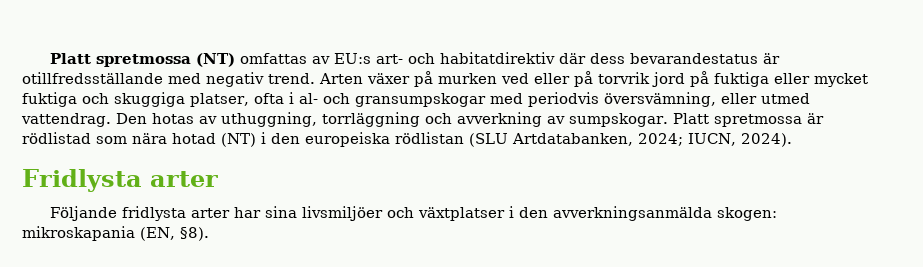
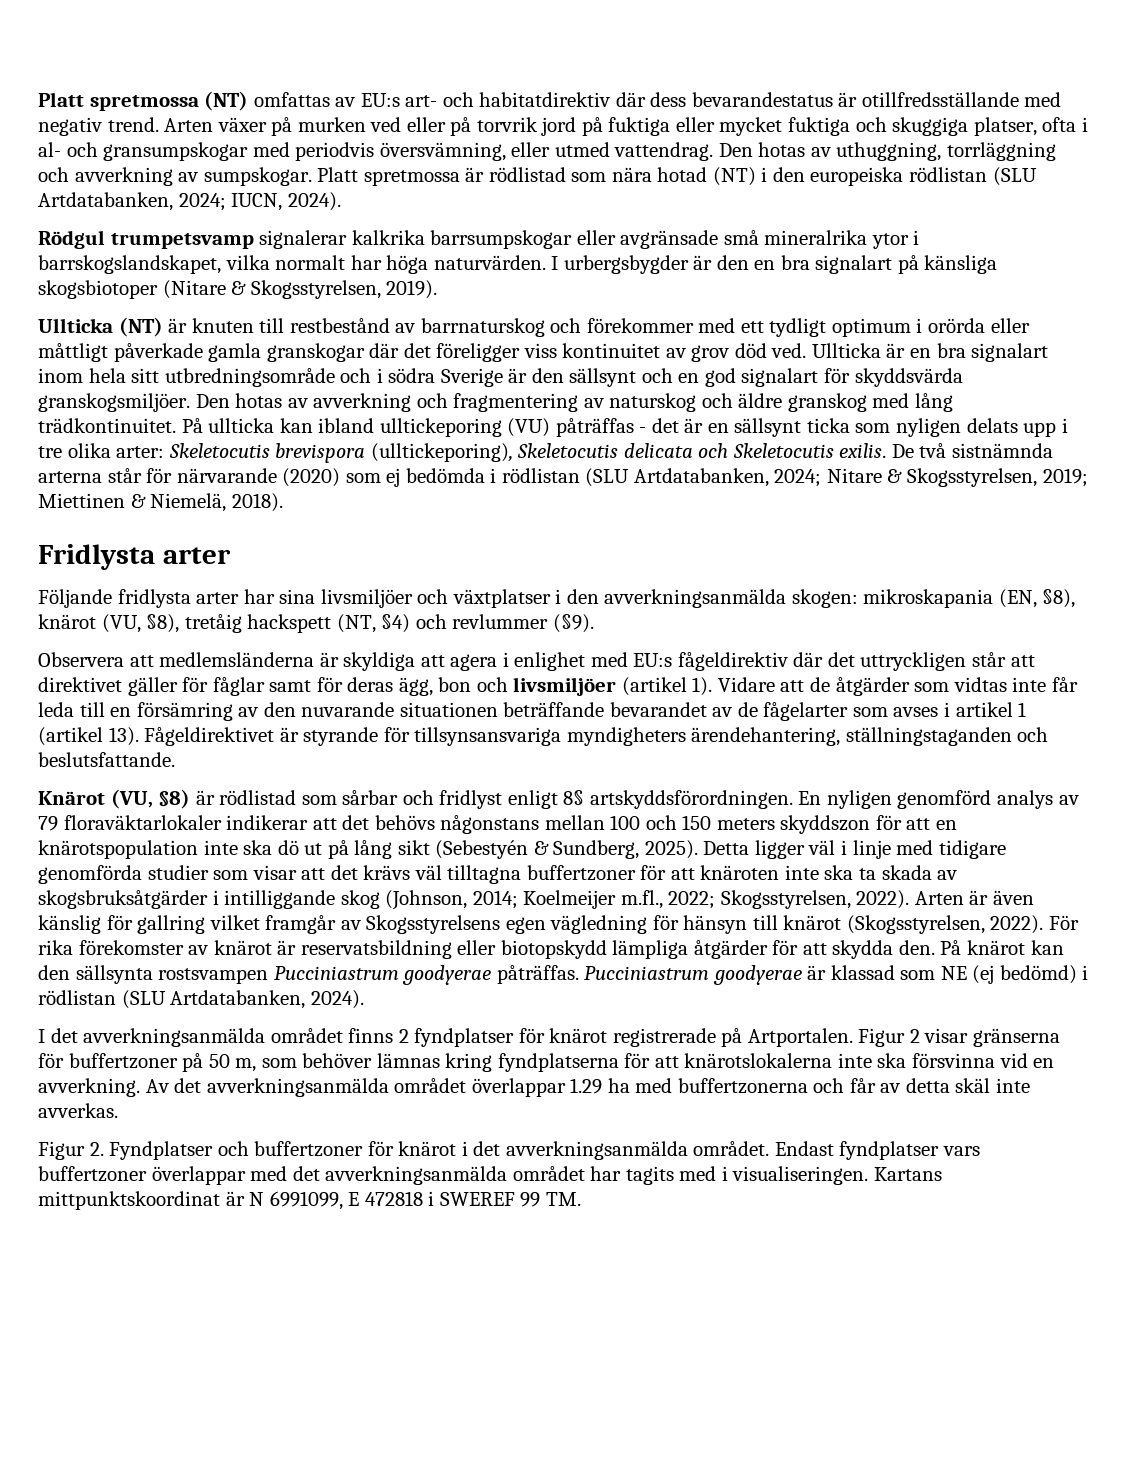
(792, 140) none -> [38,230,920,249] [38,255,998,274] [38,280,438,299] [38,317,1030,337] [38,343,1049,362] [38,368,963,387] [38,393,953,412] [38,418,1068,437] [38,443,1053,463] [38,468,1088,487] [38,493,283,512] // Rödgul trumpetsvamp signalerar kalkrika barrsumpskogar eller avgränsade små mineralrika ytor i barrskogslandskapet, vilka normalt har höga naturvärden. I urbergsbygder är den en bra signalart på känsliga skogsbiotoper (Nitare & Skogsstyrelsen, 2019). // Ullticka (NT) är knuten till restbestånd av barrnaturskog och förekommer med ett tydligt optimum i orörda eller måttligt påverkade gamla granskogar där det föreligger viss kontinuitet av grov död ved. Ullticka är en bra signalart inom hela sitt utbredningsområde och i södra Sverige är den sällsynt och en god signalart för skyddsvärda granskogsmiljöer. Den hotas av avverkning och fragmentering av naturskog och äldre granskog med lång trädkontinuitet. På ullticka kan ibland ulltickeporing (VU) påträffas - det är en sällsynt ticka som nyligen delats upp i tre olika arter: Skeletocutis brevispora (ulltickeporing), Skeletocutis delicata och Skeletocutis exilis. De två sistnämnda arterna står för närvarande (2020) som ej bedömda i rödlistan (SLU Artdatabanken, 2024; Nitare & Skogsstyrelsen, 2019; Miettinen & Niemelä, 2018).
[179,227,209,241] §8). -> [1042,589,1076,608] [38,614,594,633] [38,652,1035,671] [38,677,1078,696] [38,702,1027,721] [38,727,1049,746] [38,752,175,767] [38,789,1079,809] [38,815,958,834] [38,840,1006,859] [38,865,958,884] [38,890,1034,910] [38,915,1080,934] [38,940,1064,959] [38,965,1089,985] [38,990,364,1009] [38,1028,1061,1047] [38,1053,1055,1072] [38,1078,1031,1097] [38,1103,118,1118] [38,1141,980,1160] [38,1166,942,1185] [38,1191,581,1210] §8), knärot (VU, §8), tretåig hackspett (NT, §4) och revlummer (§9). // Observera att medlemsländerna är skyldiga att agera i enlighet med EU:s fågeldirektiv där det uttryckligen står att direktivet gäller för fåglar samt för deras ägg, bon och livsmiljöer (artikel 1). Vidare att de åtgärder som vidtas inte får leda till en försämring av den nuvarande situationen beträffande bevarandet av de fågelarter som avses i artikel 1 (artikel 13). Fågeldirektivet är styrande för tillsynsansvariga myndigheters ärendehantering, ställningstaganden och beslutsfattande. // Knärot (VU, §8) är rödlistad som sårbar och fridlyst enligt 8§ artskyddsförordningen. En nyligen genomförd analys av 79 floraväktarlokaler indikerar att det behövs någonstans mellan 100 och 150 meters skyddszon för att en knärotspopulation inte ska dö ut på lång sikt (Sebestyén & Sundberg, 2025). Detta ligger väl i linje med tidigare genomförda studier som visar att det krävs väl tilltagna buffertzoner för att knäroten inte ska ta skada av skogsbruksåtgärder i intilliggande skog (Johnson, 2014; Koelmeijer m.fl., 2022; Skogsstyrelsen, 2022). Arten är även känslig för gallring vilket framgår av Skogsstyrelsens egen vägledning för hänsyn till knärot (Skogsstyrelsen, 2022). För rika förekomster av knärot är reservatsbildning eller biotopskydd lämpliga åtgärder för att skydda den. På knärot kan den sällsynta rostsvampen Pucciniastrum goodyerae påträffas. Pucciniastrum goodyerae är klassad som NE (ej bedömd) i rödlistan (SLU Artdatabanken, 2024). // I det avverkningsanmälda området finns 2 fyndplatser för knärot registrerade på Artportalen. Figur 2 visar gränserna för buffertzoner på 50 m, som behöver lämnas kring fyndplatserna för att knärotslokalerna inte ska försvinna vid en avverkning. Av det avverkningsanmälda området överlappar 1.29 ha med buffertzonerna och får av detta skäl inte avverkas. // Figur 2. Fyndplatser och buffertzoner för knärot i det avverkningsanmälda området. Endast fyndplatser vars buffertzoner överlappar med det avverkningsanmälda området har tagits med i visualiseringen. Kartans mittpunktskoordinat är N 6991099, E 472818 i SWEREF 99 TM.

